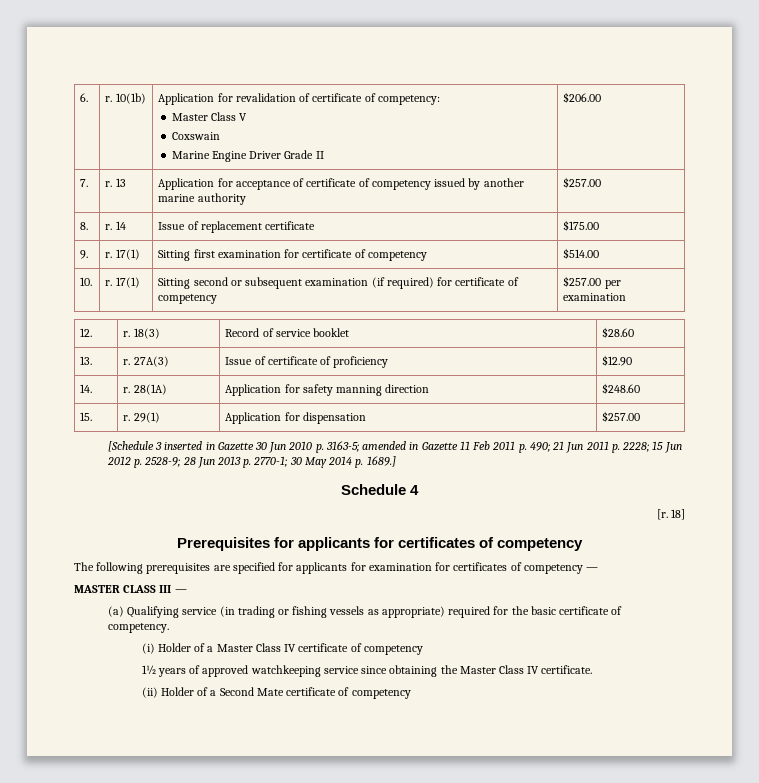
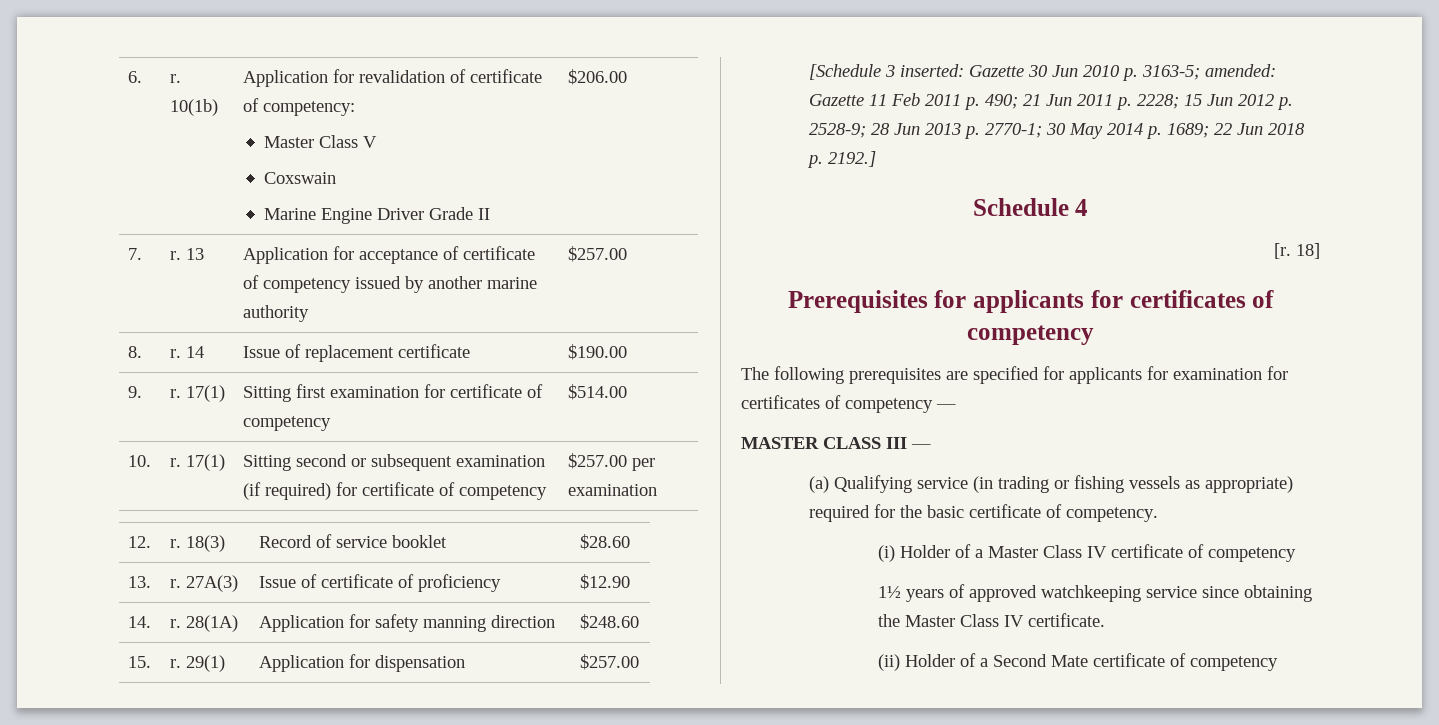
[563,220,600,231] $175.00 -> [568,344,628,360] $190.00
[164,441,215,450] inserted in -> [900,64,965,77] inserted:
[362,441,419,450] amended in -> [1205,64,1277,77] amended:
[366,456,396,467] 1689.] -> [1167,123,1306,138] [807,151,877,168] 1689; 22 Jun 2018 p. 2192.]

